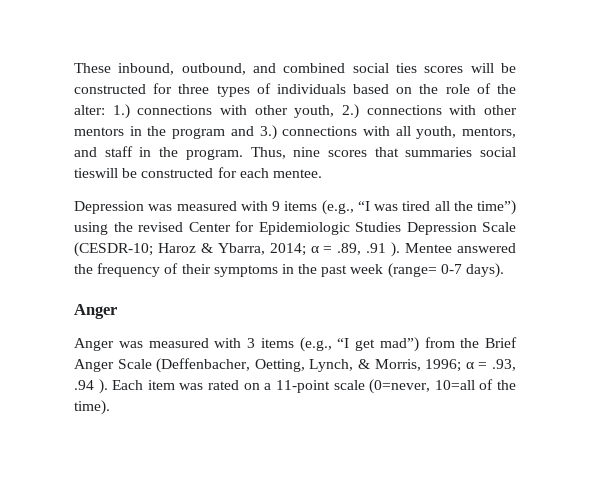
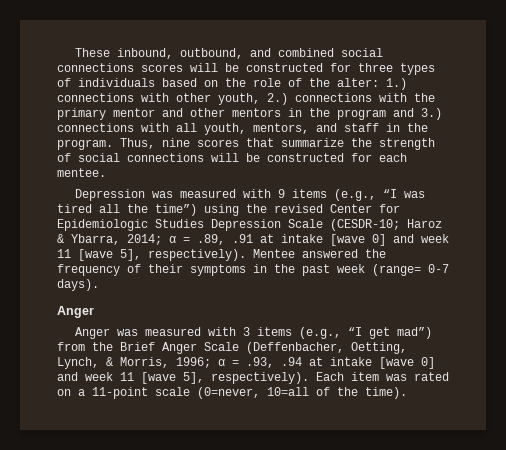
[396,63,417,73] ties -> [57,63,134,72] connections
(477, 110) none -> [414,93,435,102] [57,108,183,120] the primary mentor and
[405,147,516,157] [74,168,118,178] summaries social tieswill -> [281,138,435,150] [57,153,239,162] summarize the strength of social connections will
[391,242,401,257] ). -> [260,234,449,246] [57,249,246,261] at intake [wave 0] and week 11 [wave 5], respectively).
[98,379,108,394] ). -> [309,357,435,369] [57,372,309,384] at intake [wave 0] and week 11 [wave 5], respectively).

